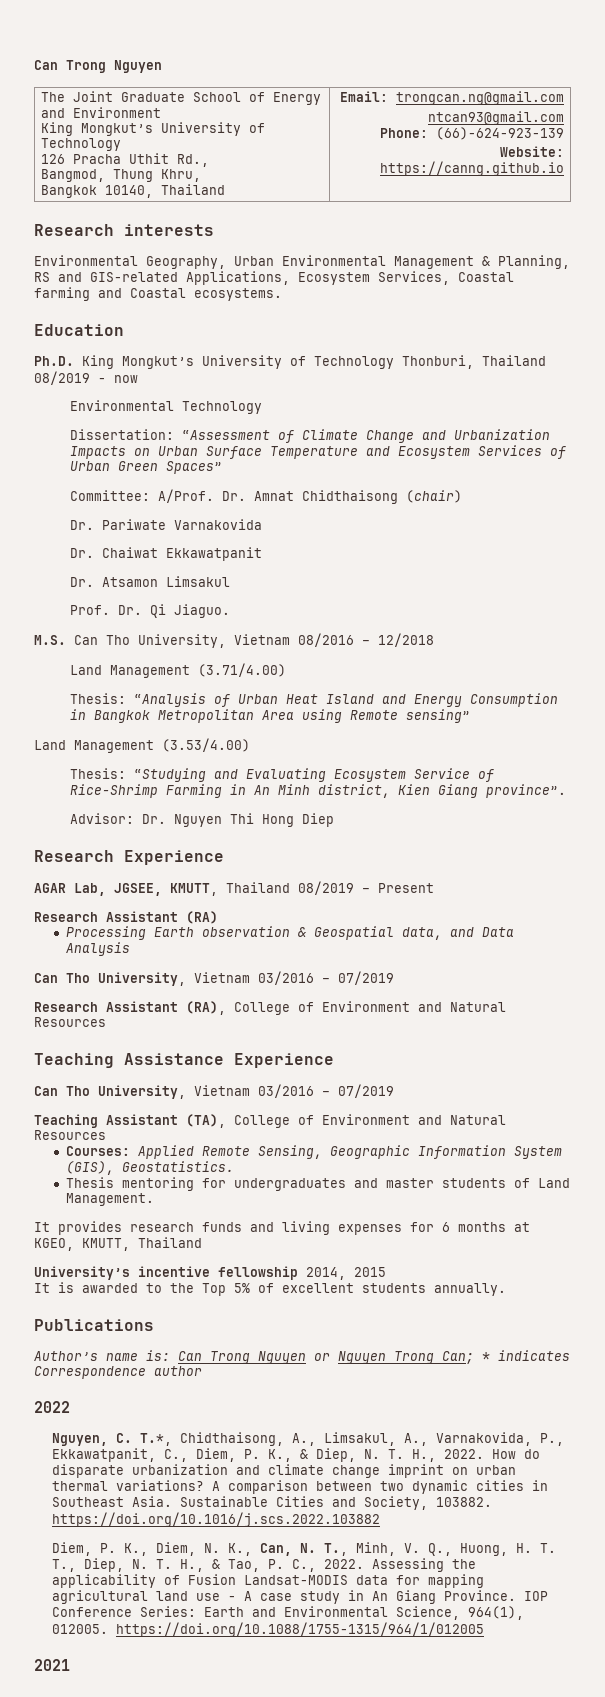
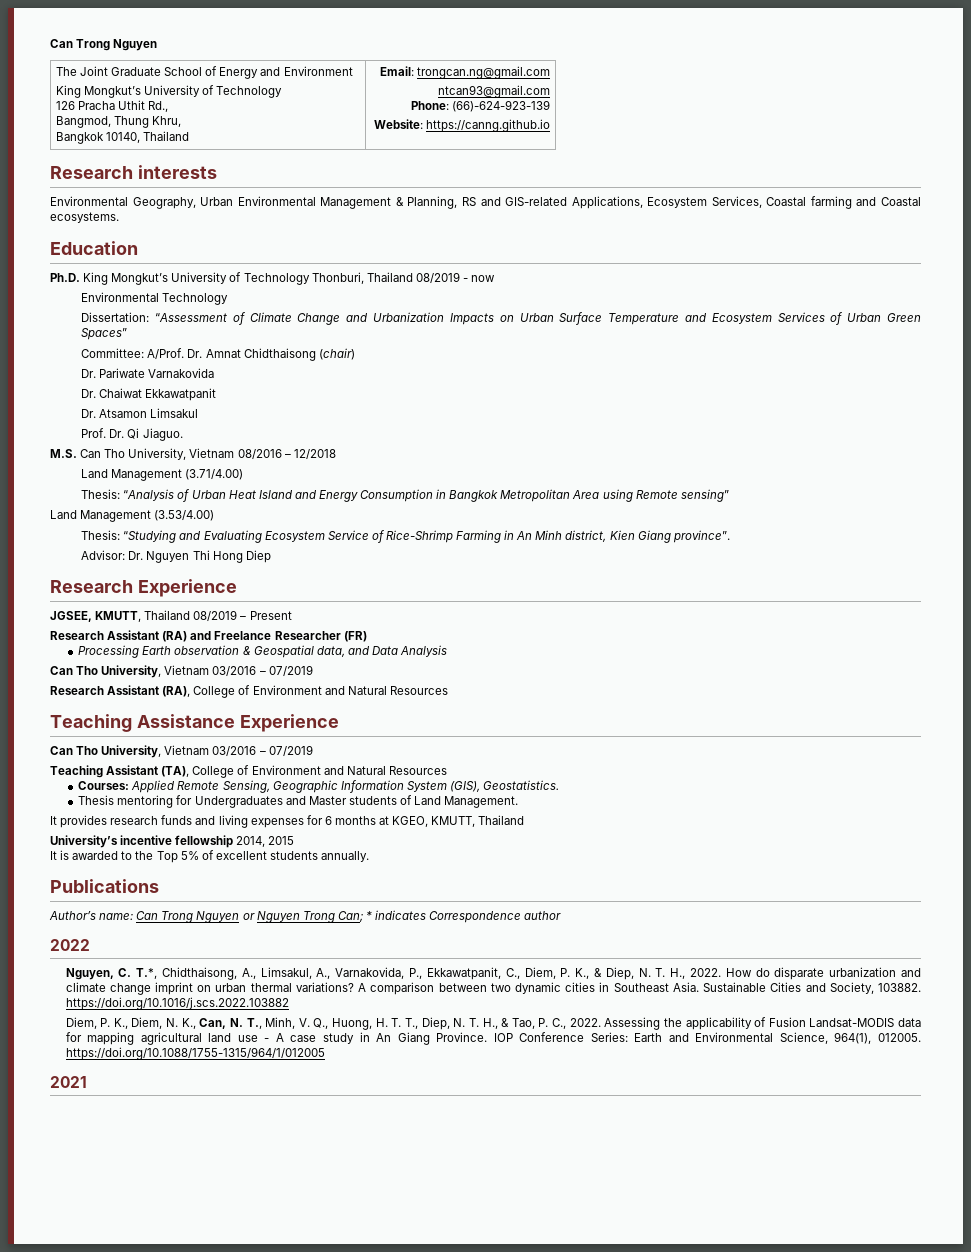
[34,883,106,896] AGAR Lab, -> (237, 588) none
(218, 917) none -> [190,631,367,642] and Freelance Researcher (FR)
[233,1178,434,1191] undergraduates and master -> [194,796,347,808] Undergraduates and Master
[106,1350,170,1361] name is: -> [99,913,134,920] name:

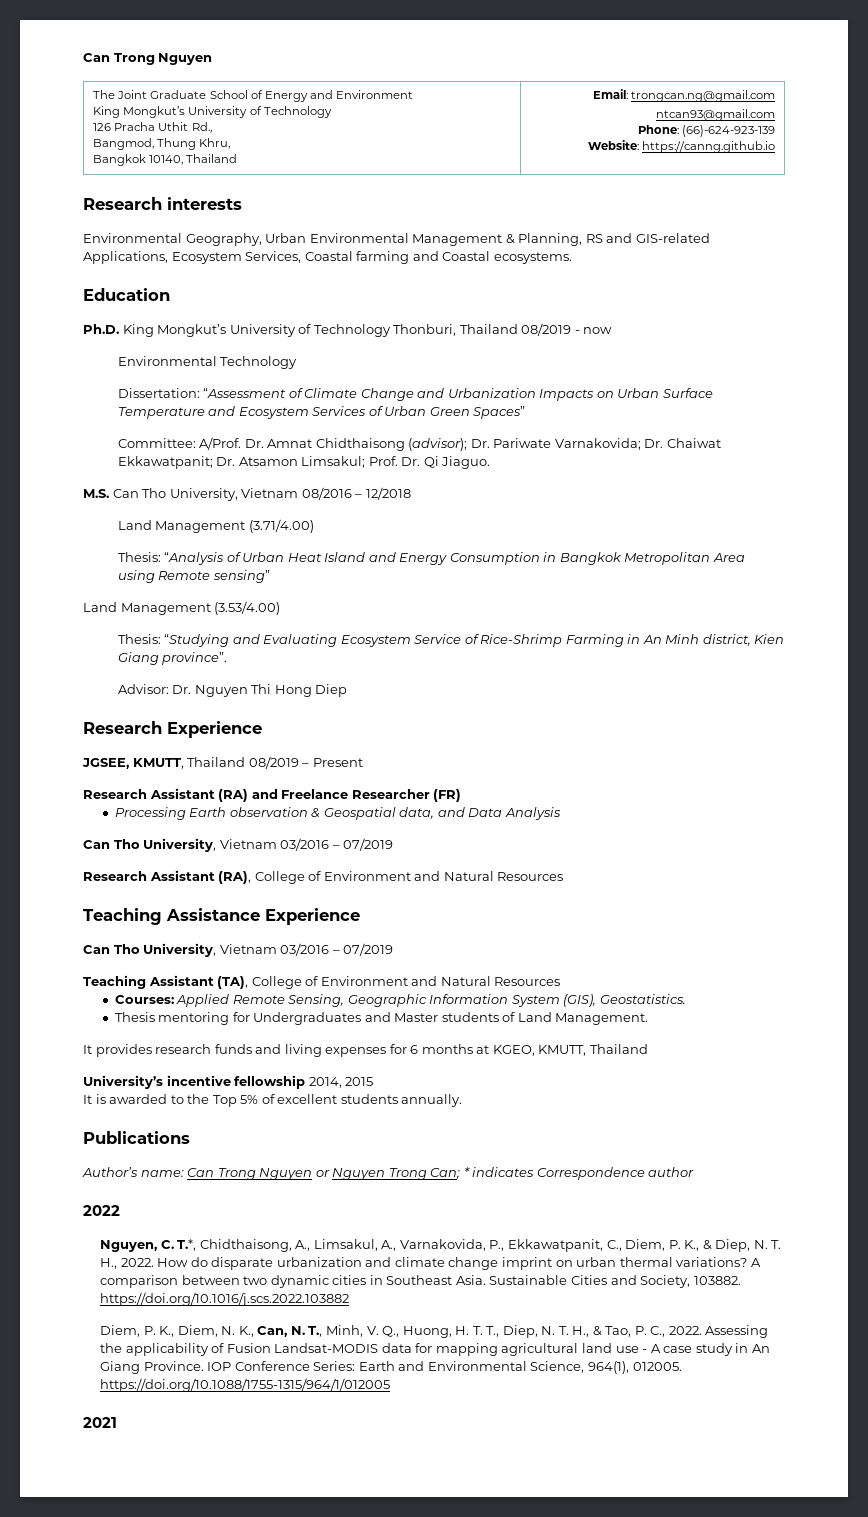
[318,348,355,360] (chair) // -> [408,438,468,451] (advisor);
[148,368,215,378] Varnakovida // -> [554,438,641,450] Varnakovida;
[145,388,217,401] Ekkawatpanit // -> [117,456,213,469] Ekkawatpanit;
[150,408,199,418] Limsakul // -> [301,456,366,468] Limsakul;

